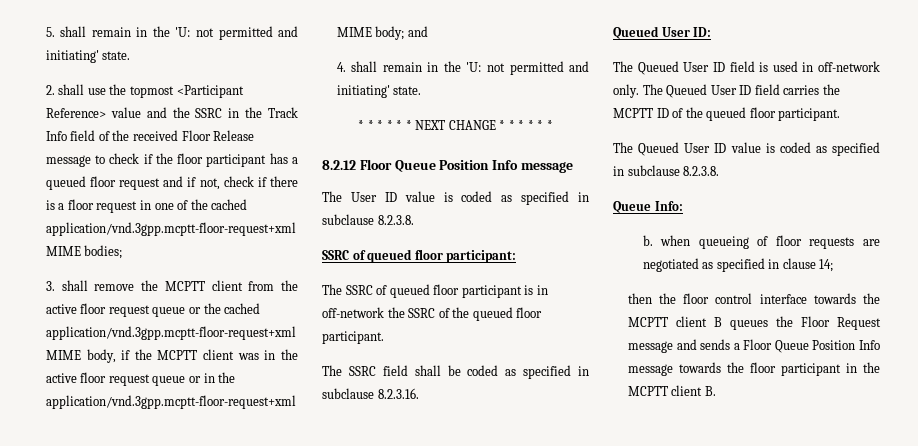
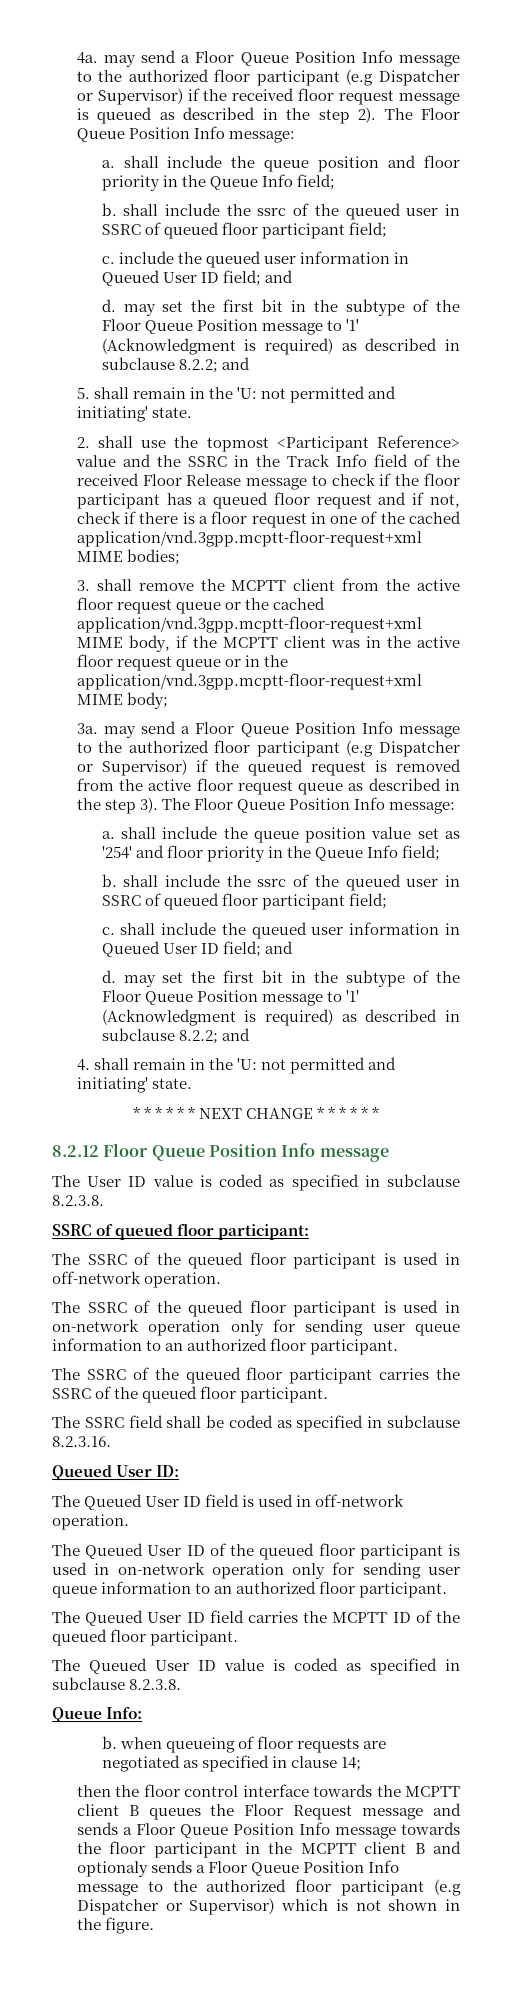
(45, 32) none -> [75,49,460,68] [75,68,460,87] [75,87,460,106] [75,106,460,125] [75,126,295,144] [100,154,460,172] [100,173,335,192] [100,202,461,220] [100,221,387,240] [100,250,409,269] [100,269,293,287] [100,298,460,317] [100,318,359,335] [100,337,461,356] [100,357,250,374] 4a. may send a Floor Queue Position Info message to the authorized floor participant (e.g Dispatcher or Supervisor) if the received floor request message is queued as described in the step 2). The Floor Queue Position Info message: // a. shall include the queue position and floor priority in the Queue Info field; // b. shall include the ssrc of the queued user in SSRC of queued floor participant field; // c. include the queued user information in Queued User ID field; and // d. may set the first bit in the subtype of the Floor Queue Position message to '1' (Acknowledgment is required) as described in subclause 8.2.2; and //
(405, 33) none -> [75,720,460,739] [75,739,460,758] [75,758,461,777] [75,777,460,796] [75,796,456,815] [100,826,460,844] [100,844,441,863] [100,873,461,891] [100,892,387,911] [100,921,461,940] [100,940,293,958] [100,969,460,988] [100,989,360,1006] [101,1008,462,1027] [101,1028,219,1045] // 3a. may send a Floor Queue Position Info message to the authorized floor participant (e.g Dispatcher or Supervisor) if the queued request is removed from the active floor request queue as described in the step 3). The Floor Queue Position Info message: // a. shall include the queue position value set as '254' and floor priority in the Queue Info field; // b. shall include the ssrc of the queued user in SSRC of queued floor participant field; // c. shall include the queued user information in Queued User ID field; and // d. may set the first bit in the subtype of the Floor Queue Position message to '1' (Acknowledgment is required) as described in subclause 8.2.2;
[389,284,548,298] [322,307,384,318] queued floor participant is in off-network -> [156,1251,461,1270] [52,1271,223,1289] [52,1299,461,1318] [52,1318,461,1337] [52,1337,400,1355] [52,1366,431,1385] the queued floor participant is used in off-network operation. // The SSRC of the queued floor participant is used in on-network operation only for sending user queue information to an authorized floor participant. // The SSRC of the queued floor participant carries
[613,84,639,98] only. -> [52,1514,130,1531] [52,1542,462,1560] [52,1561,461,1580] [52,1580,449,1599] operation. // The Queued User ID of the queued floor participant is used in on-network operation only for sending user queue information to an authorized floor participant. //
[704,386,716,396] B. -> [414,1840,462,1854] [76,1859,401,1878] [76,1878,462,1897] [76,1897,462,1916] [76,1917,155,1935] B and optionaly sends a Floor Queue Position Info message to the authorized floor participant (e.g Dispatcher or Supervisor) which is not shown in the figure.

